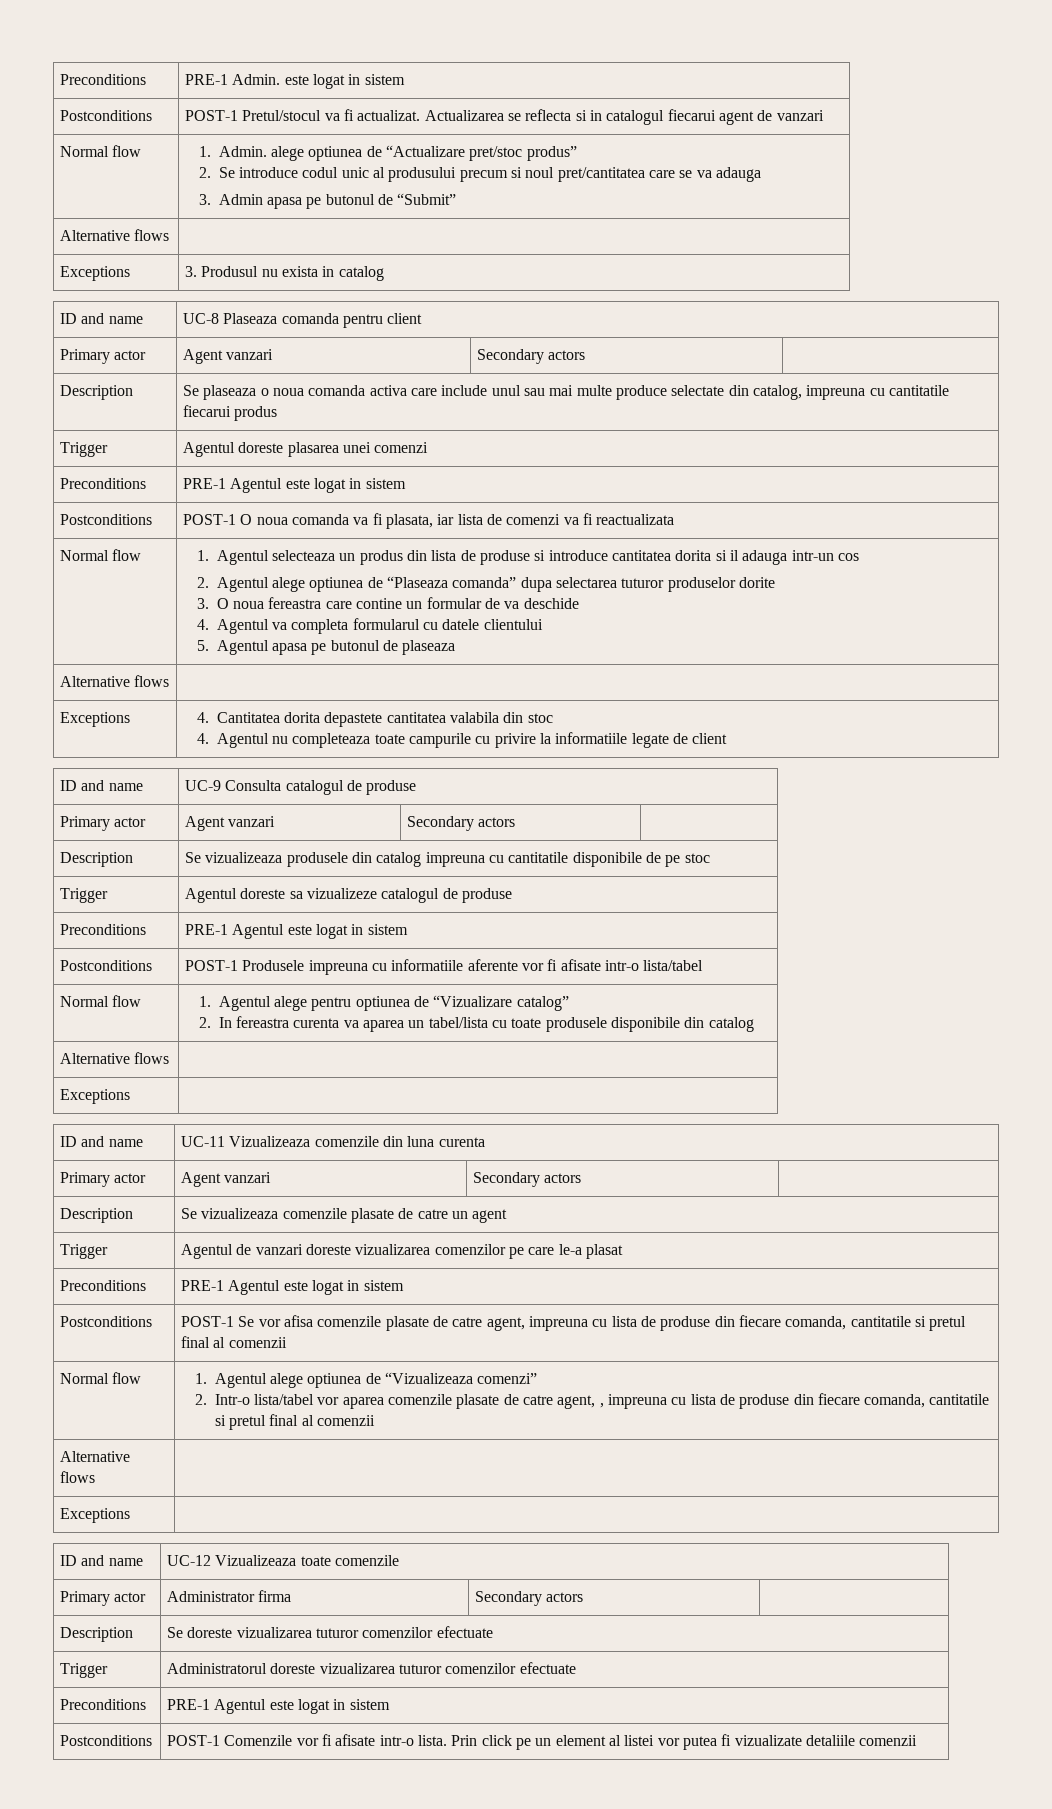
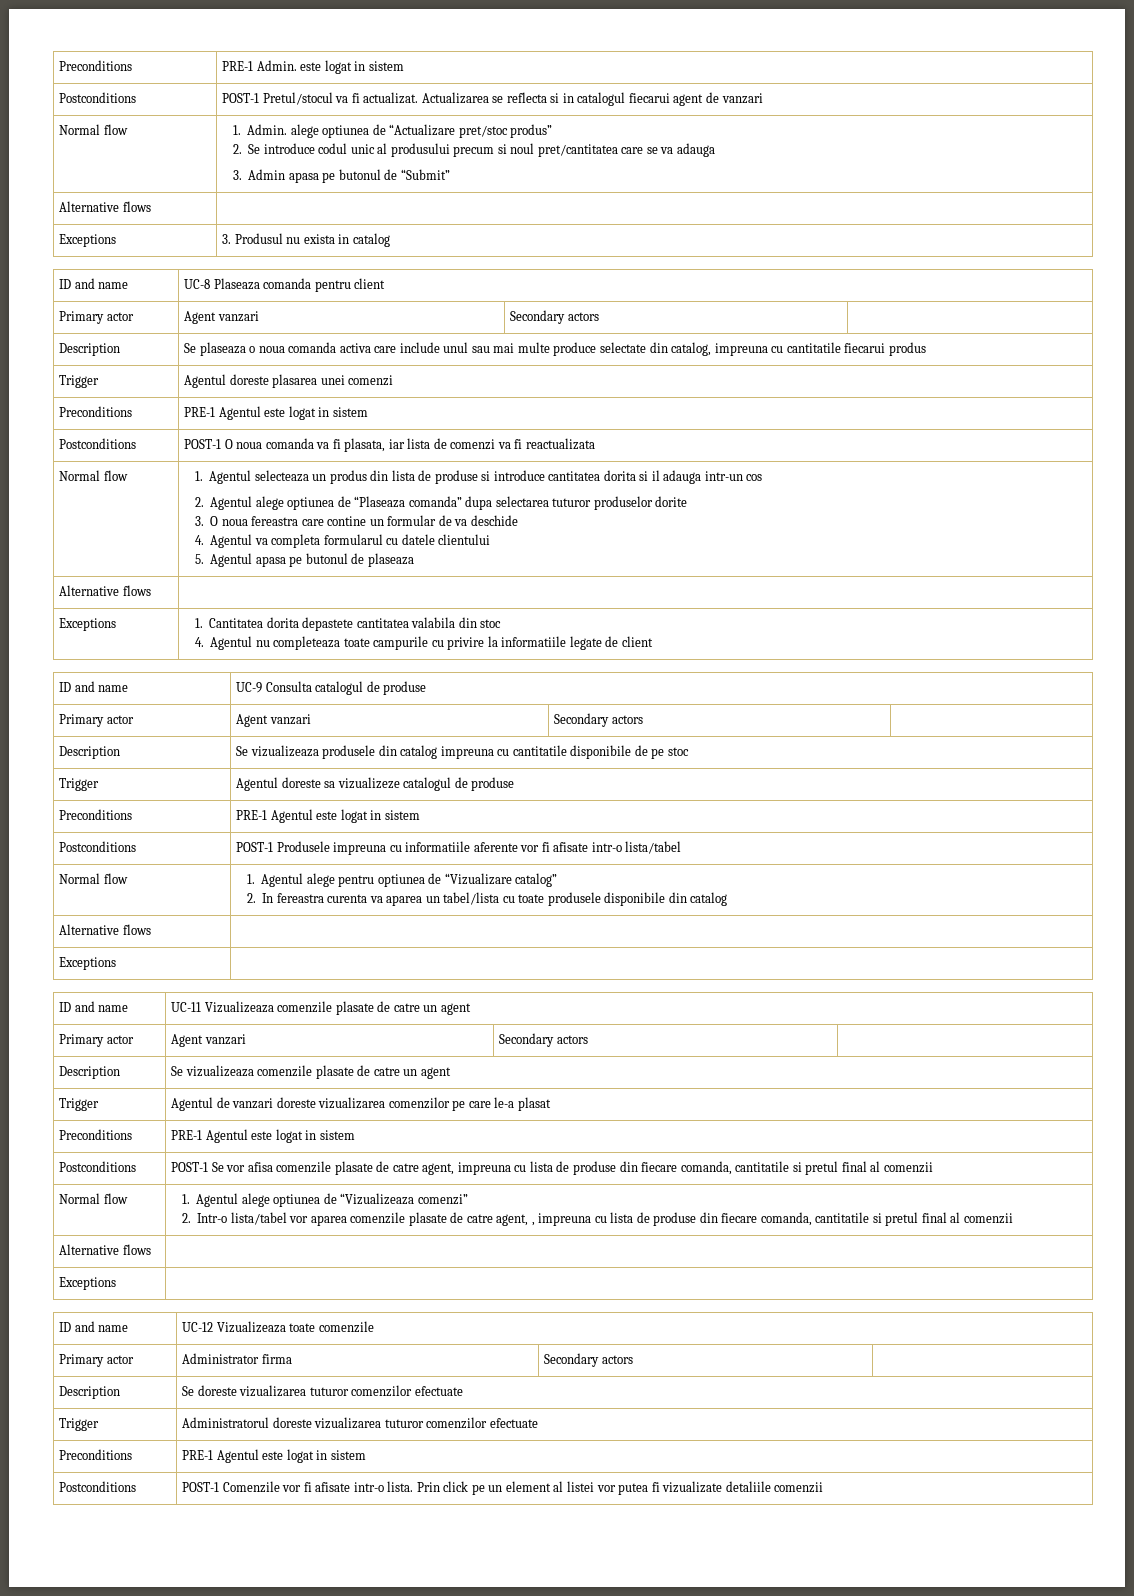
[196,712,209,723] 4. -> [194,618,203,628] 1.
[383,1136,485,1147] din luna curenta -> [335,1001,471,1015] plasate de catre un agent

